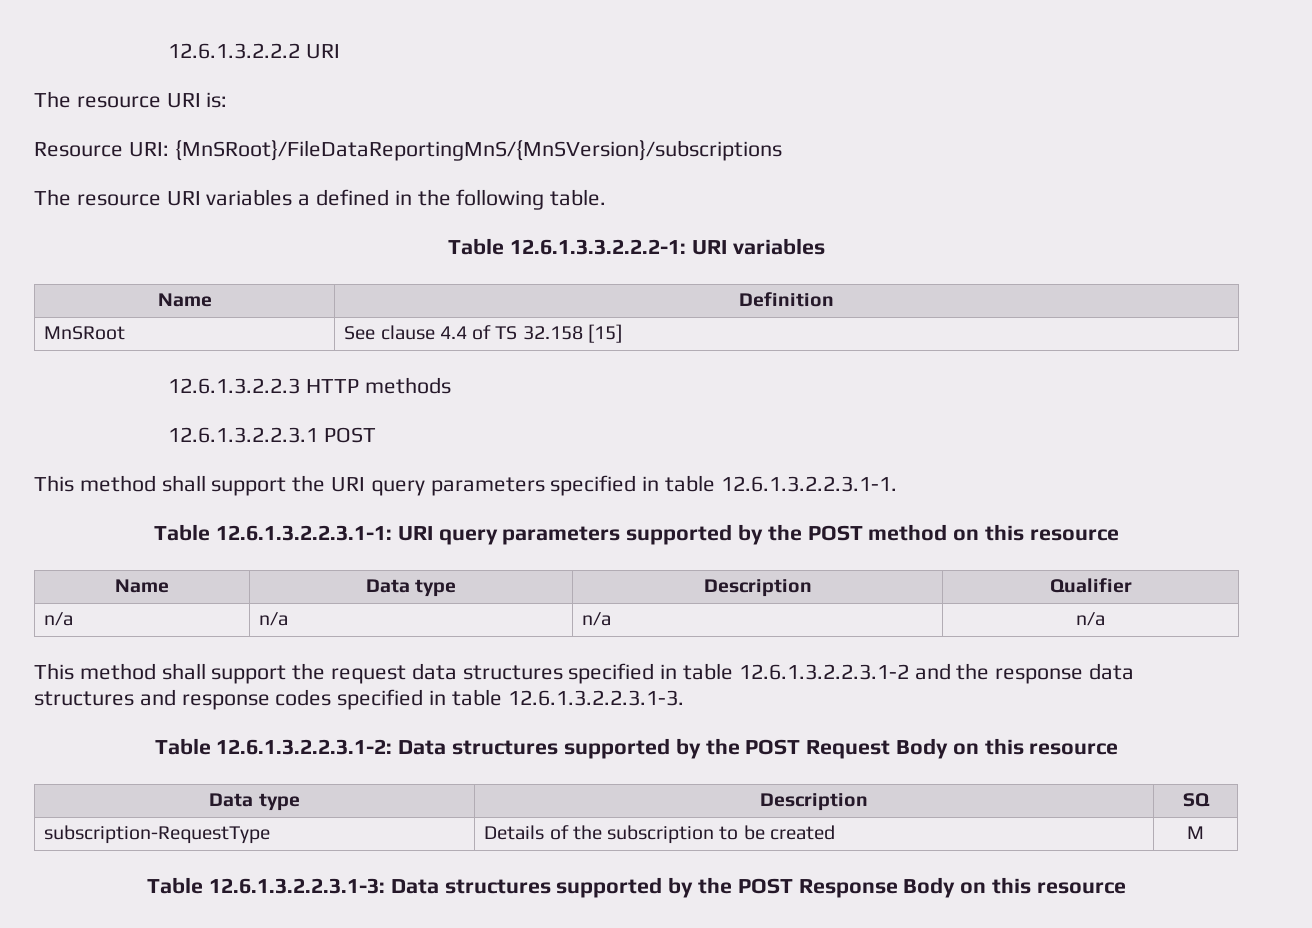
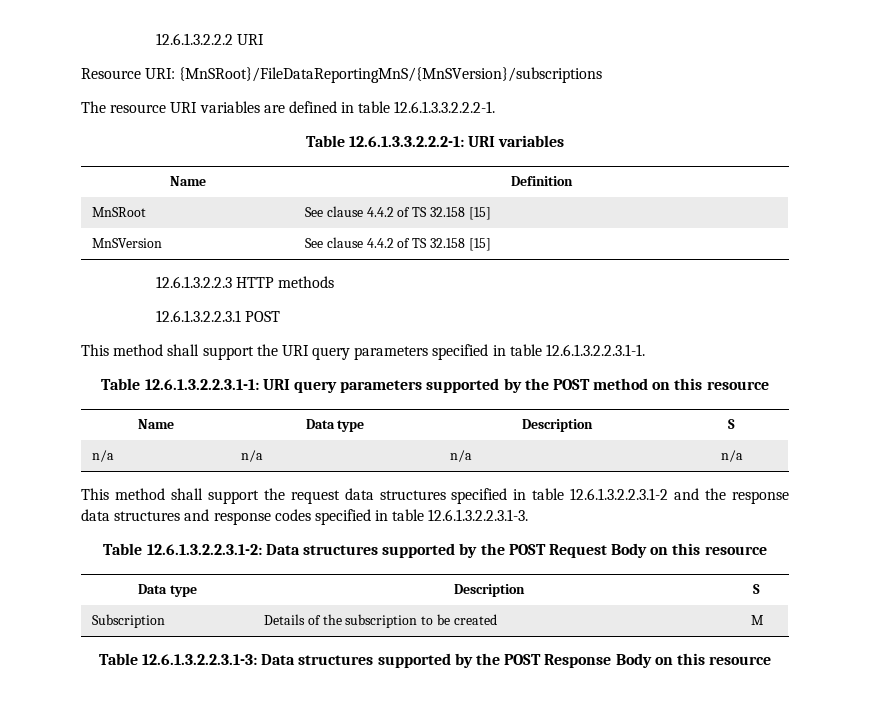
[34,91,228,108] // The resource URI is: -> (265, 39) none
[298,194,311,206] a -> [263,105,285,113] are
[417,189,607,210] the following table. -> [358,101,496,113] table 12.6.1.3.3.2.2.2-1.
[439,326,467,339] 4.4 -> [366,207,491,220] [92,238,163,248] [305,237,394,248] 4.4.2 of TS 32.158 [15] // MnSVersion | See clause 4.4.2
[1049,578,1132,593] Qualifier -> [728,419,735,429] S
[1182,793,1210,807] [44,825,271,844] SQ // subscription-RequestType -> [753,584,760,594] [92,614,166,628] S // Subscription

